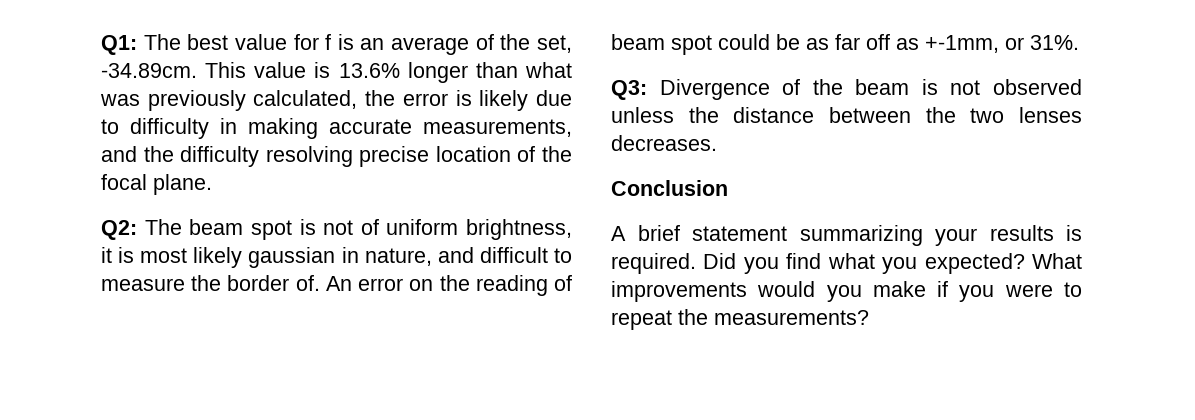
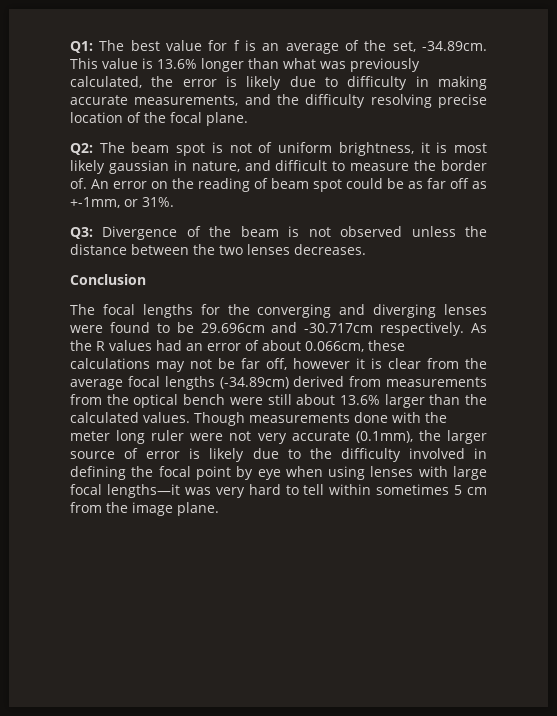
[611,225,1082,246] [611,253,1082,274] [611,281,1082,302] [611,309,869,330] A brief statement summarizing your results is required. Did you find what you expected? What improvements would you make if you were to repeat the measurements? -> [70,304,487,318] [70,322,487,336] [70,340,405,352] [70,358,487,372] [70,376,487,390] [70,394,487,408] [70,412,447,426] [70,430,487,444] [70,448,487,462] [70,466,488,480] [70,484,487,498] [70,502,219,516] The focal lengths for the converging and diverging lenses were found to be 29.696cm and -30.717cm respectively. As the R values had an error of about 0.066cm, these calculations may not be far off, however it is clear from the average focal lengths (-34.89cm) derived from measurements from the optical bench were still about 13.6% larger than the calculated values. Though measurements done with the meter long ruler were not very accurate (0.1mm), the larger source of error is likely due to the difficulty involved in defining the focal point by eye when using lenses with large focal lengths—it was very hard to tell within sometimes 5 cm from the image plane.

